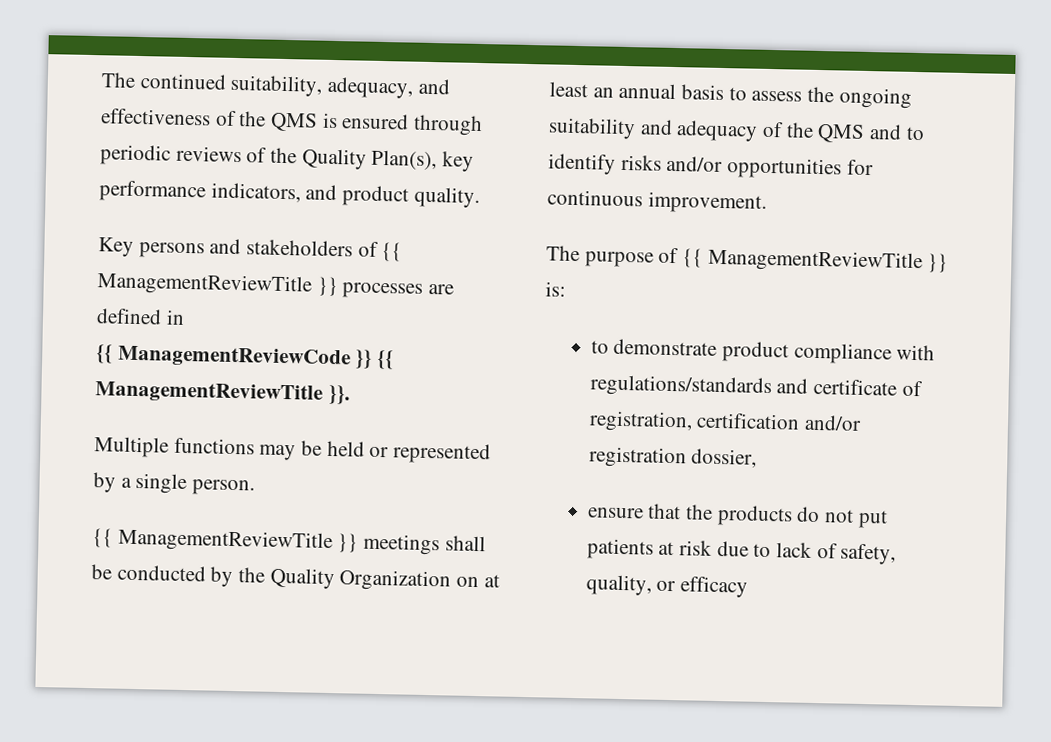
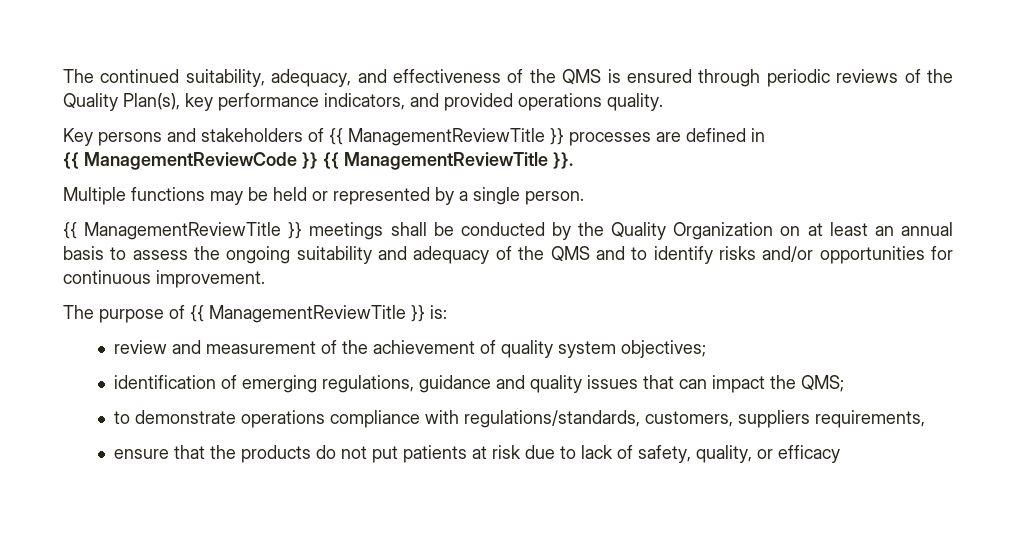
[342,185,410,207] product -> [444,93,602,111] provided operations
(566, 289) none -> [113,340,706,358] [113,375,844,393] // review and measurement of the achievement of quality system objectives; // identification of emerging regulations, guidance and quality issues that can impact the QMS;
[722,341,790,363] product -> [240,410,325,428] operations
[589,374,923,399] [588,410,863,433] [588,446,758,469] regulations/standards and certificate of registration, certification and/or registration dossier, -> [463,410,925,428] regulations/standards, customers, suppliers requirements,

